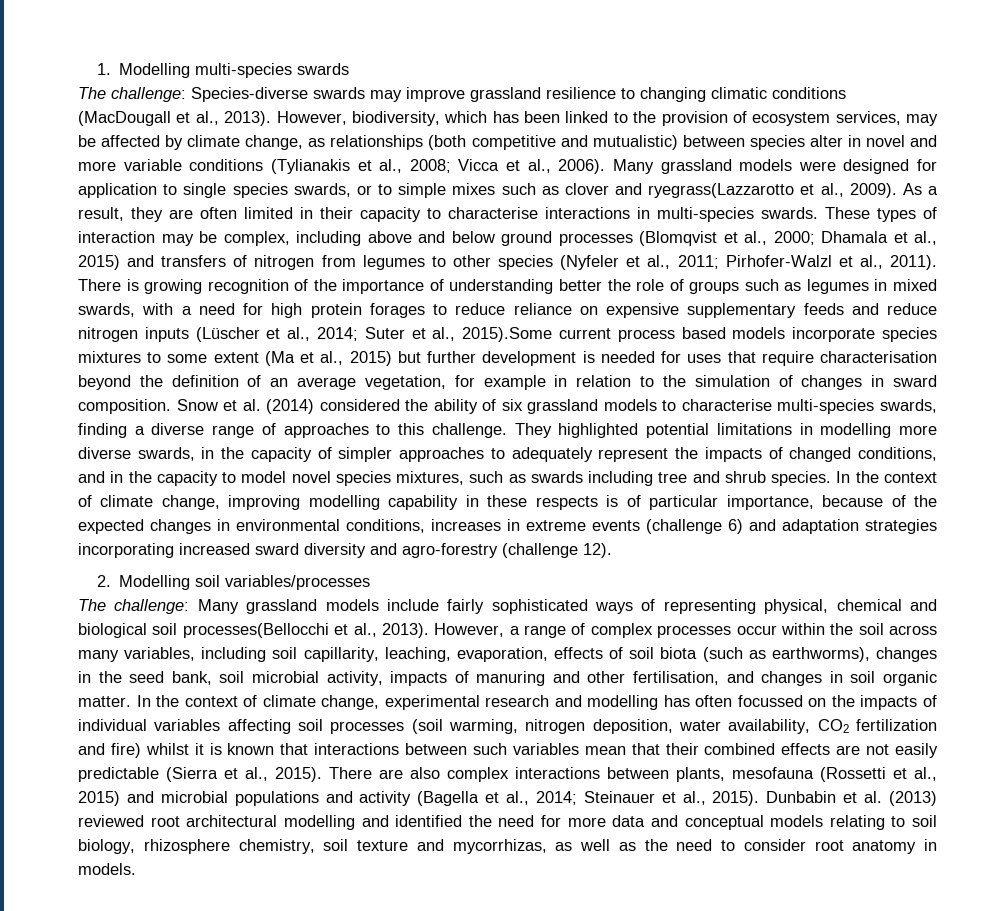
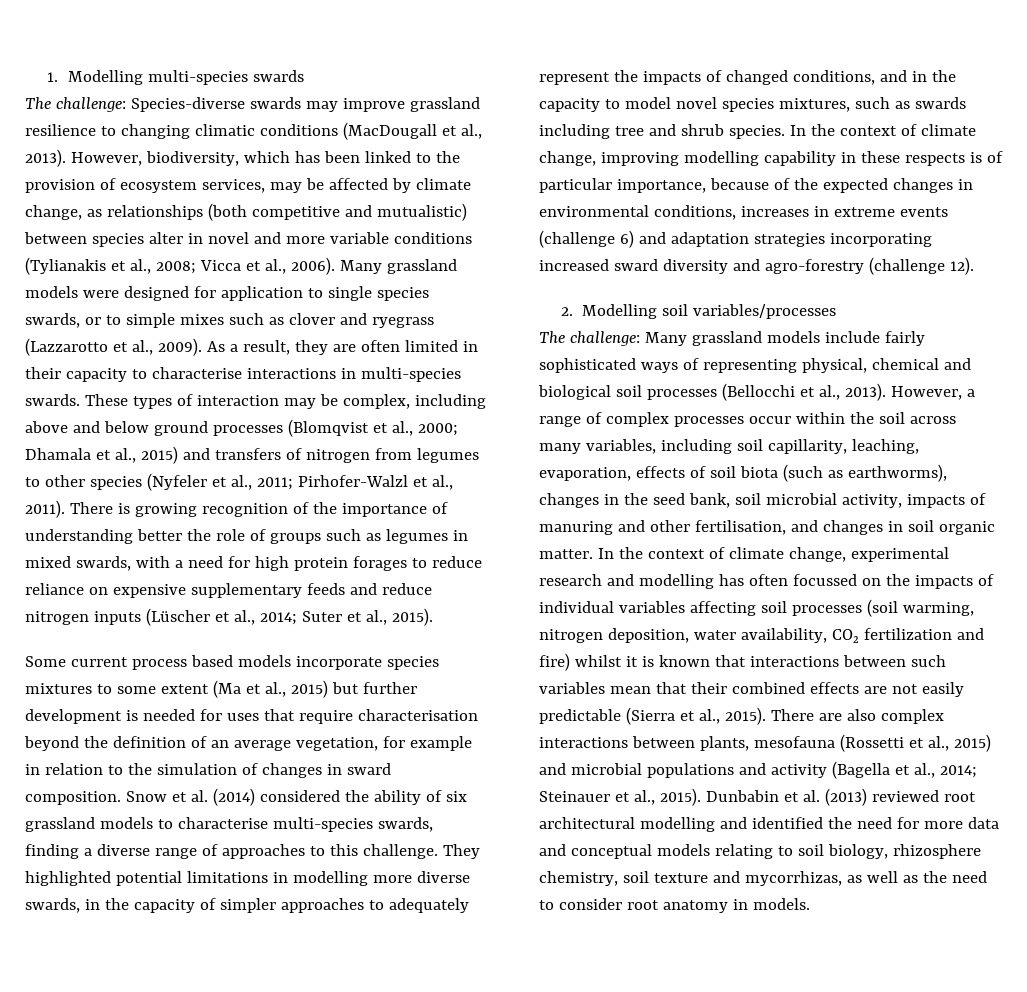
[648,183,795,198] ryegrass(Lazzarotto -> [371,317,434,328] [25,338,108,356] ryegrass (Lazzarotto
[462,327,553,342] 2015).Some -> [391,608,433,626] [25,656,66,667] 2015). // Some
[182,623,329,638] processes(Bellocchi -> [646,383,795,401] processes (Bellocchi

